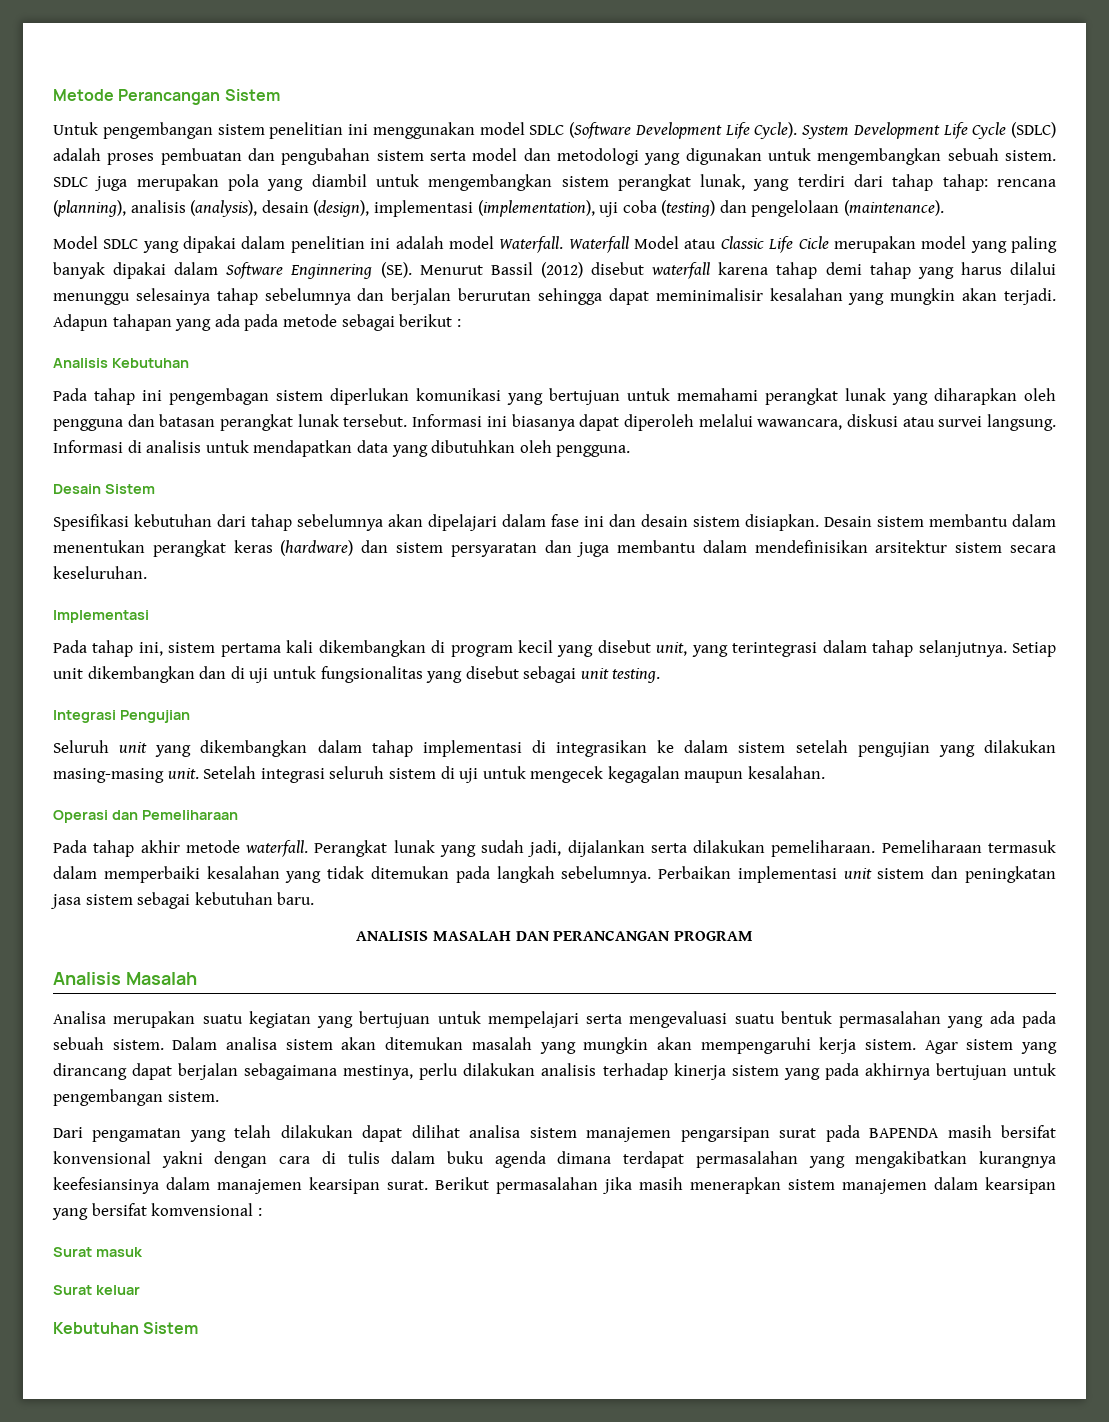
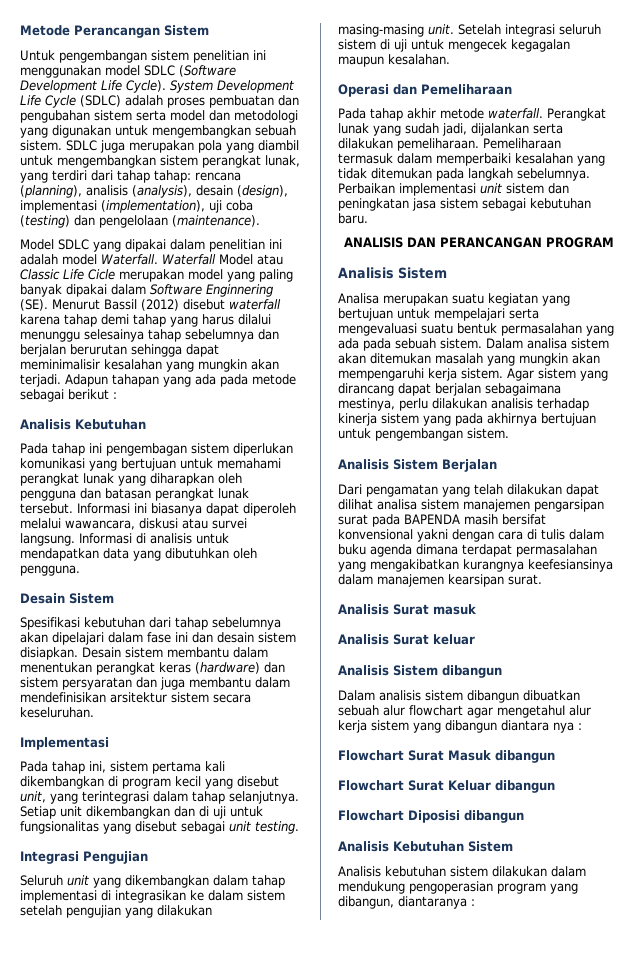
[432,931,511,941] MASALAH -> (403, 242) none
[125,972,197,985] Masalah -> [398,267,447,279] Sistem
(219, 1096) none -> [338,459,497,472] // Analisis Sistem Berjalan
[435,1177,1056,1194] [52,1203,262,1220] Berikut permasalahan jika masih menerapkan sistem manajemen dalam kearsipan yang bersifat komvensional : // -> [338,604,389,615] // Analisis
(143, 1252) none -> [338,634,389,645] Analisis
[53,1322,199,1334] Kebutuhan Sistem -> [338,665,502,678] [338,690,580,703] [338,705,591,718] [338,720,582,733] [338,750,555,763] [338,780,555,793] [338,810,524,823] [338,841,513,852] [338,866,586,877] [338,881,578,894] [338,896,475,909] Analisis Sistem dibangun // Dalam analisis sistem dibangun dibuatkan sebuah alur flowchart agar mengetahuI alur kerja sistem yang dibangun diantara nya : // Flowchart Surat Masuk dibangun // Flowchart Surat Keluar dibangun // Flowchart Diposisi dibangun // Analisis Kebutuhan Sistem // Analisis kebutuhan sistem dilakukan dalam mendukung pengoperasian program yang dibangun, diantaranya :

